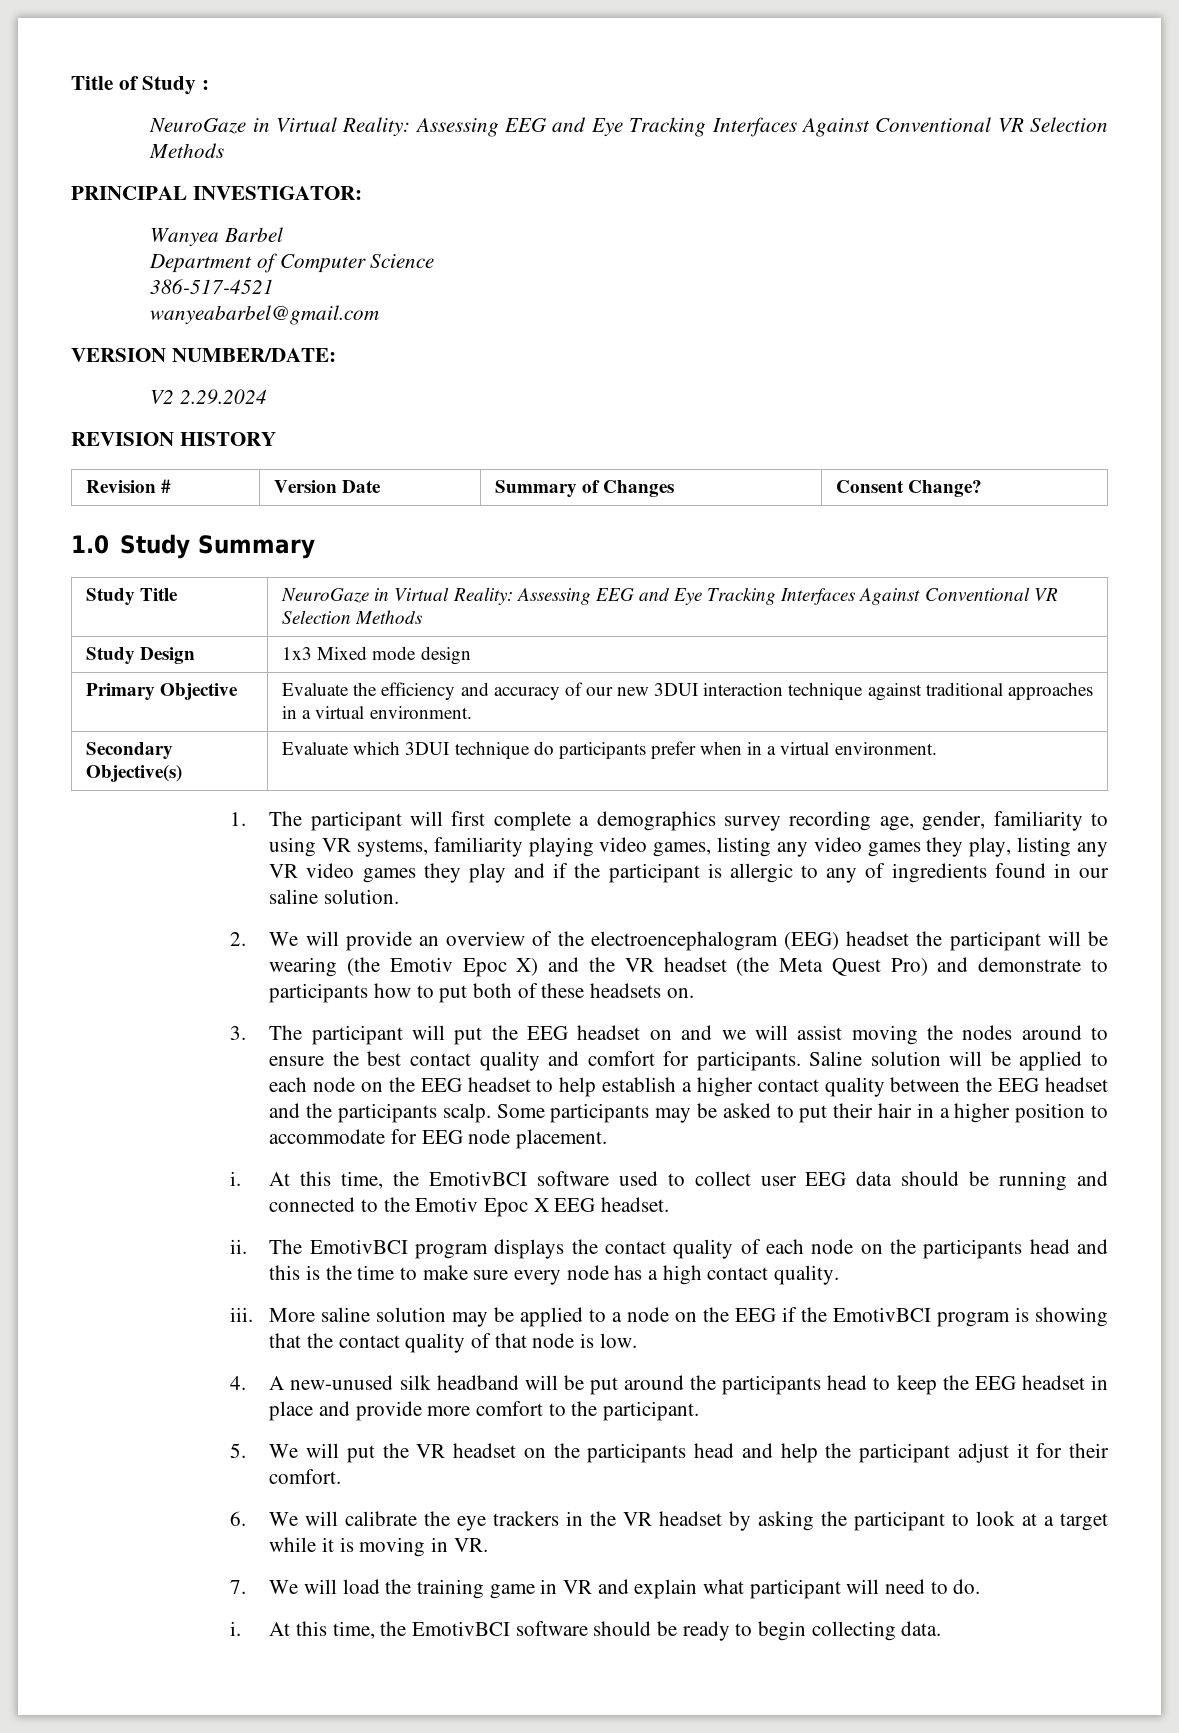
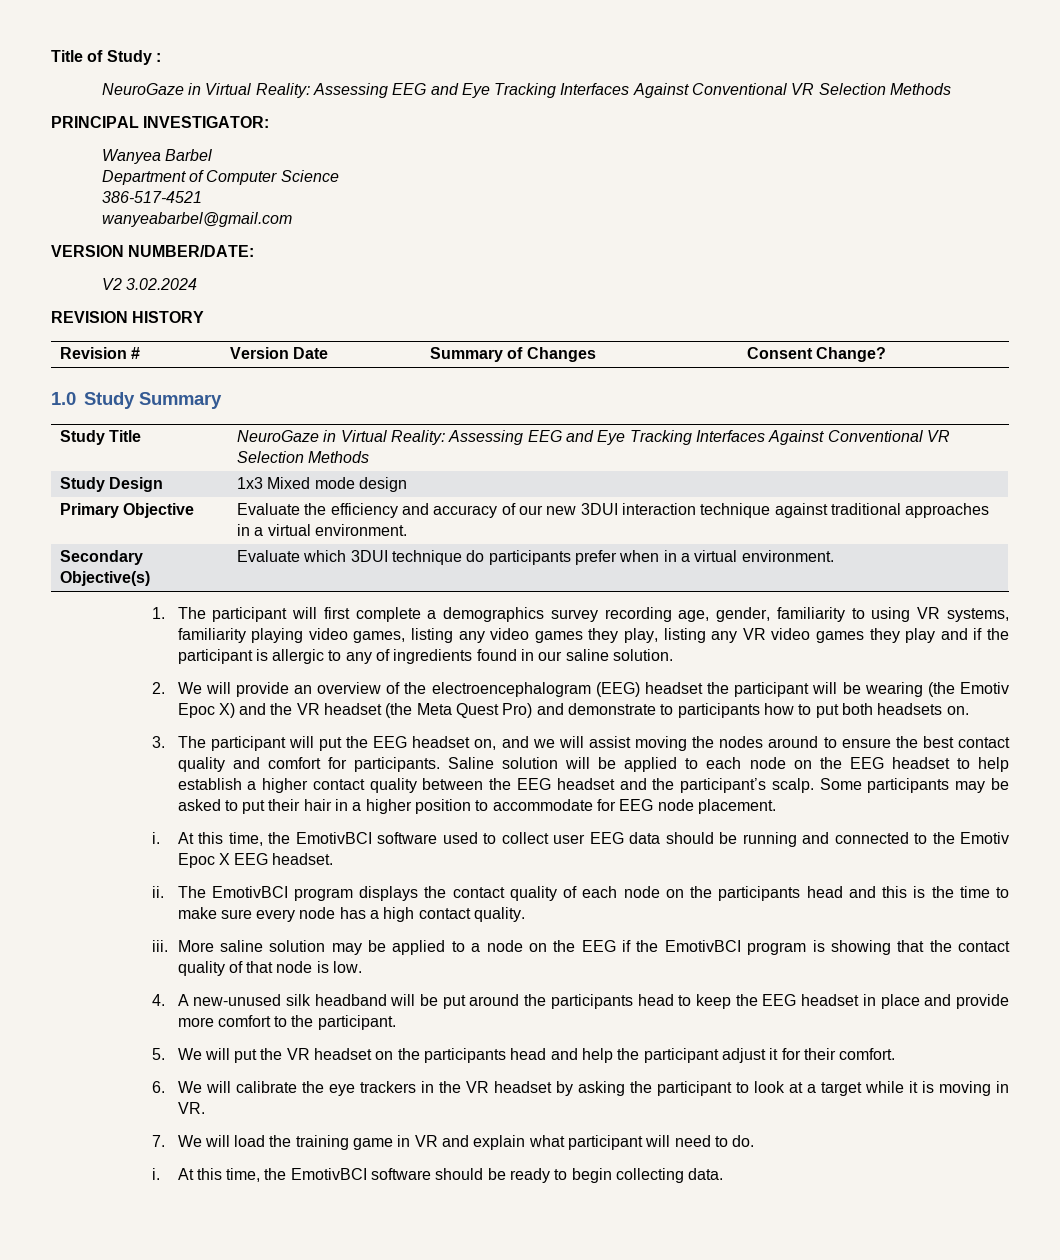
[179,389,267,404] 2.29.2024 -> [125,278,197,290] 3.02.2024
[517,983,585,998] of these -> (873, 709) none
[649,1030,672,1040] on -> [474,739,497,750] on,
[337,1103,437,1123] participants -> [680,778,767,793] participant’s

